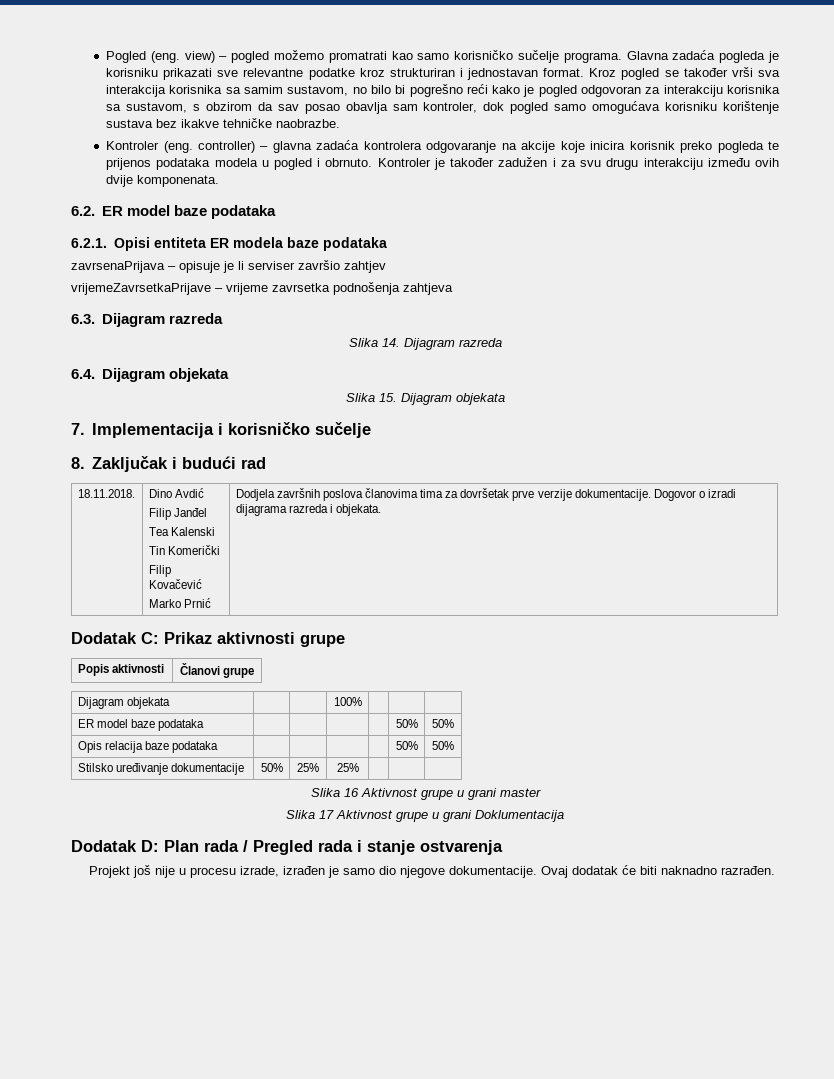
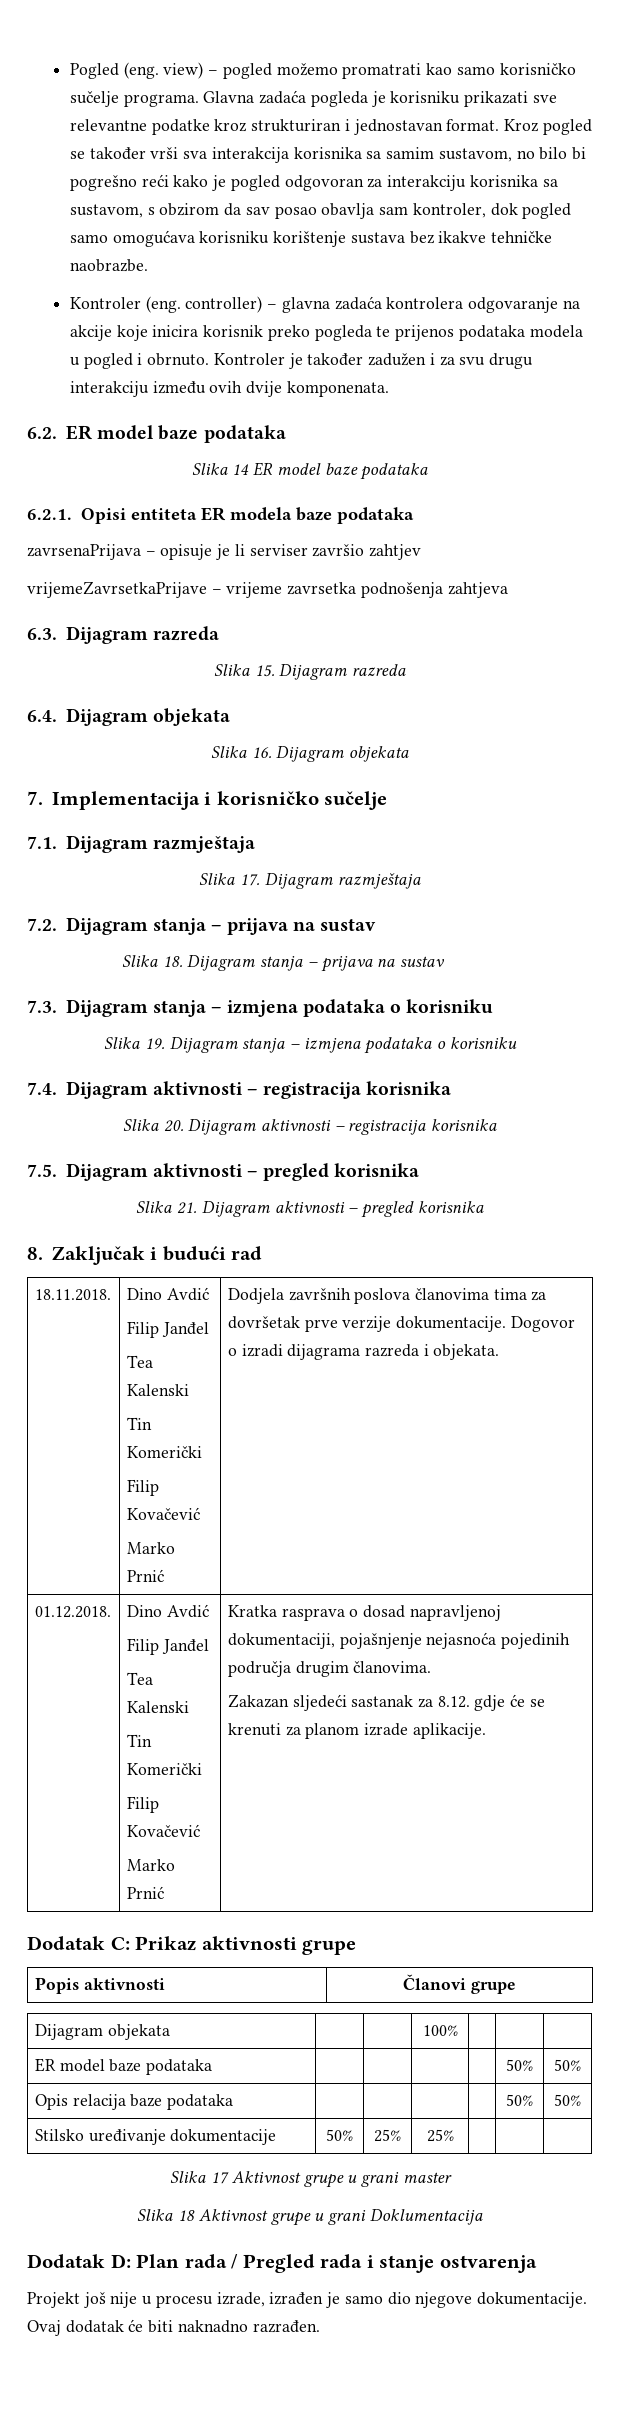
(276, 212) none -> [191,462,429,480] // Slika 14 ER model baze podataka
[381,338,400,347] 14. -> [254,665,275,677] 15.
[378,393,397,402] 15. -> [251,747,272,758] 16.
(371, 430) none -> [27,835,256,853] [199,873,421,889] [27,917,377,935] [122,955,446,972] [27,999,494,1017] [104,1037,517,1054] [27,1081,451,1099] [122,1119,498,1135] [27,1163,419,1181] [136,1201,484,1218] // 7.1. Dijagram razmještaja // Slika 17. Dijagram razmještaja // 7.2. Dijagram stanja – prijava na sustav // Slika 18. Dijagram stanja – prijava na sustav // 7.3. Dijagram stanja – izmjena podataka o korisniku // Slika 19. Dijagram stanja – izmjena podataka o korisniku // 7.4. Dijagram aktivnosti – registracija korisnika // Slika 20. Dijagram aktivnosti – registracija korisnika // 7.5. Dijagram aktivnosti – pregled korisnika // Slika 21. Dijagram aktivnosti – pregled korisnika
(382, 510) none -> [34,1606,111,1618] [126,1604,209,1618] [126,1638,209,1655] [126,1672,153,1685] [126,1701,189,1713] [126,1734,152,1747] [126,1763,202,1775] [126,1796,159,1813] [126,1824,200,1837] [126,1859,175,1871] [126,1886,164,1899] [227,1605,501,1621] [227,1632,571,1649] [227,1661,432,1677] [227,1694,545,1711] [227,1723,486,1739] // 01.12.2018. | Dino Avdić // Filip Janđel // Tea Kalenski // Tin Komerički // Filip Kovačević // Marko Prnić | Kratka rasprava o dosad napravljenoj dokumentaciji, pojašnjenje nejasnoća pojedinih područja drugim članovima. // Zakazan sljedeći sastanak za 8.12. gdje će se krenuti za planom izrade aplikacije.
[343,788,359,797] 16 -> [211,2172,230,2184] 17
[319,810,334,819] 17 -> [178,2210,196,2221] 18

